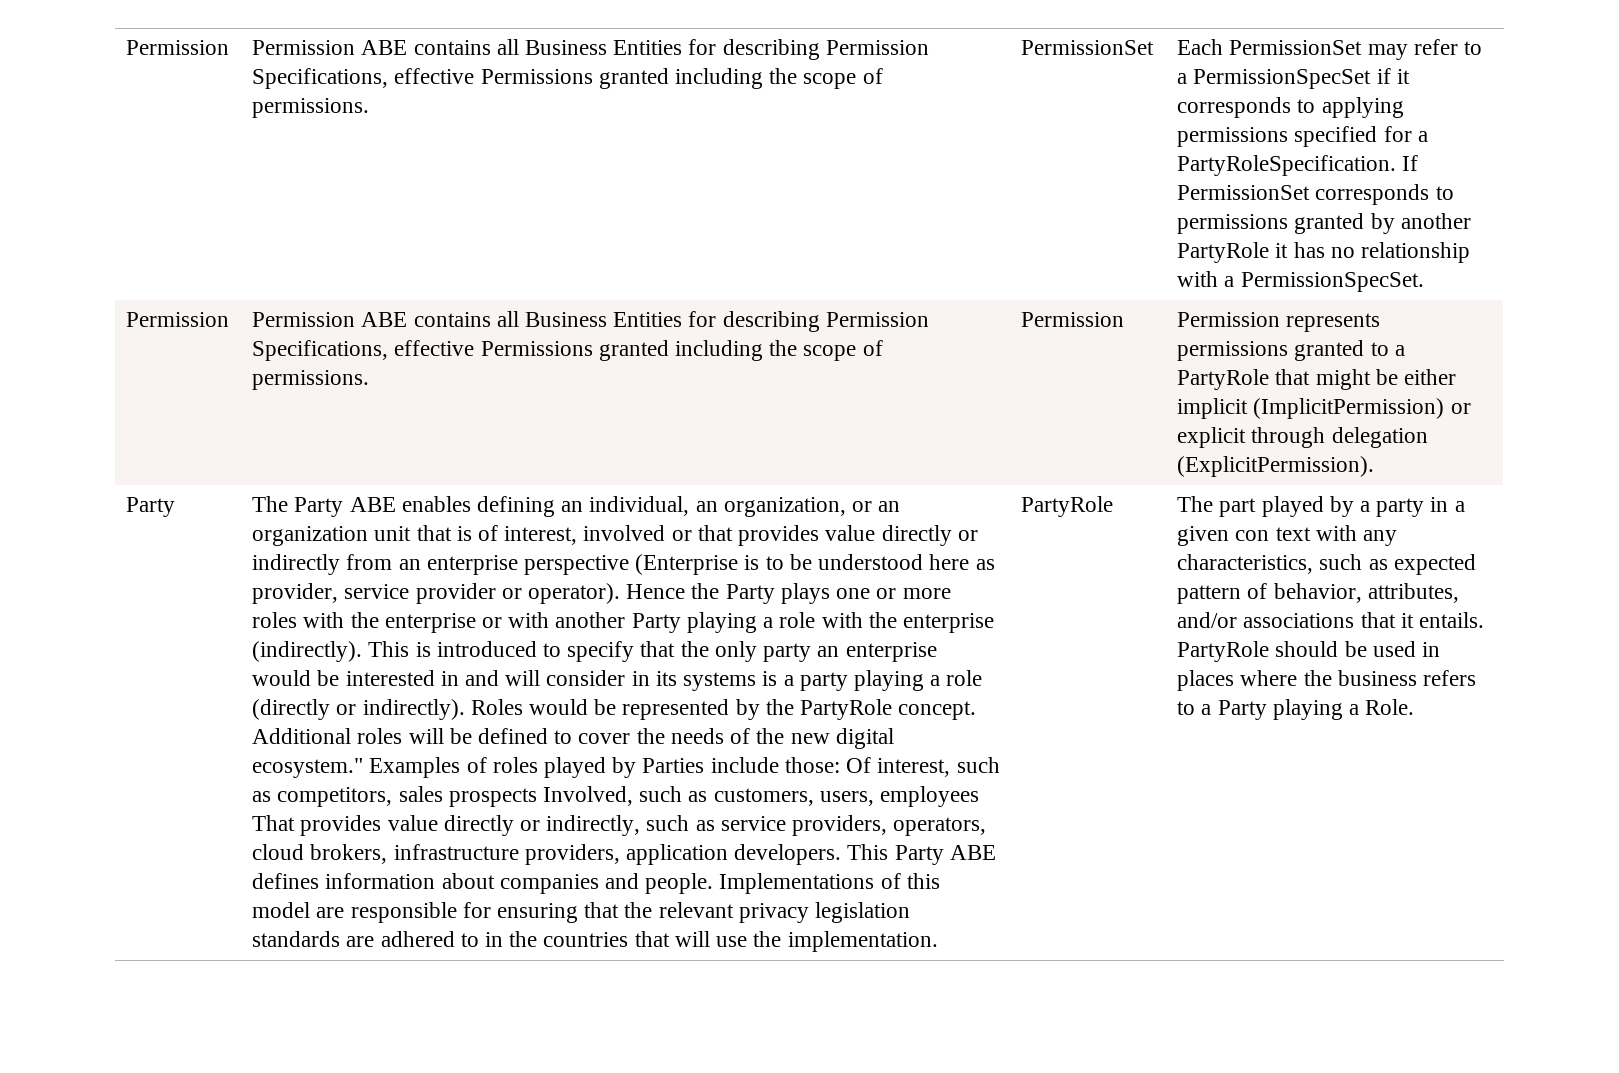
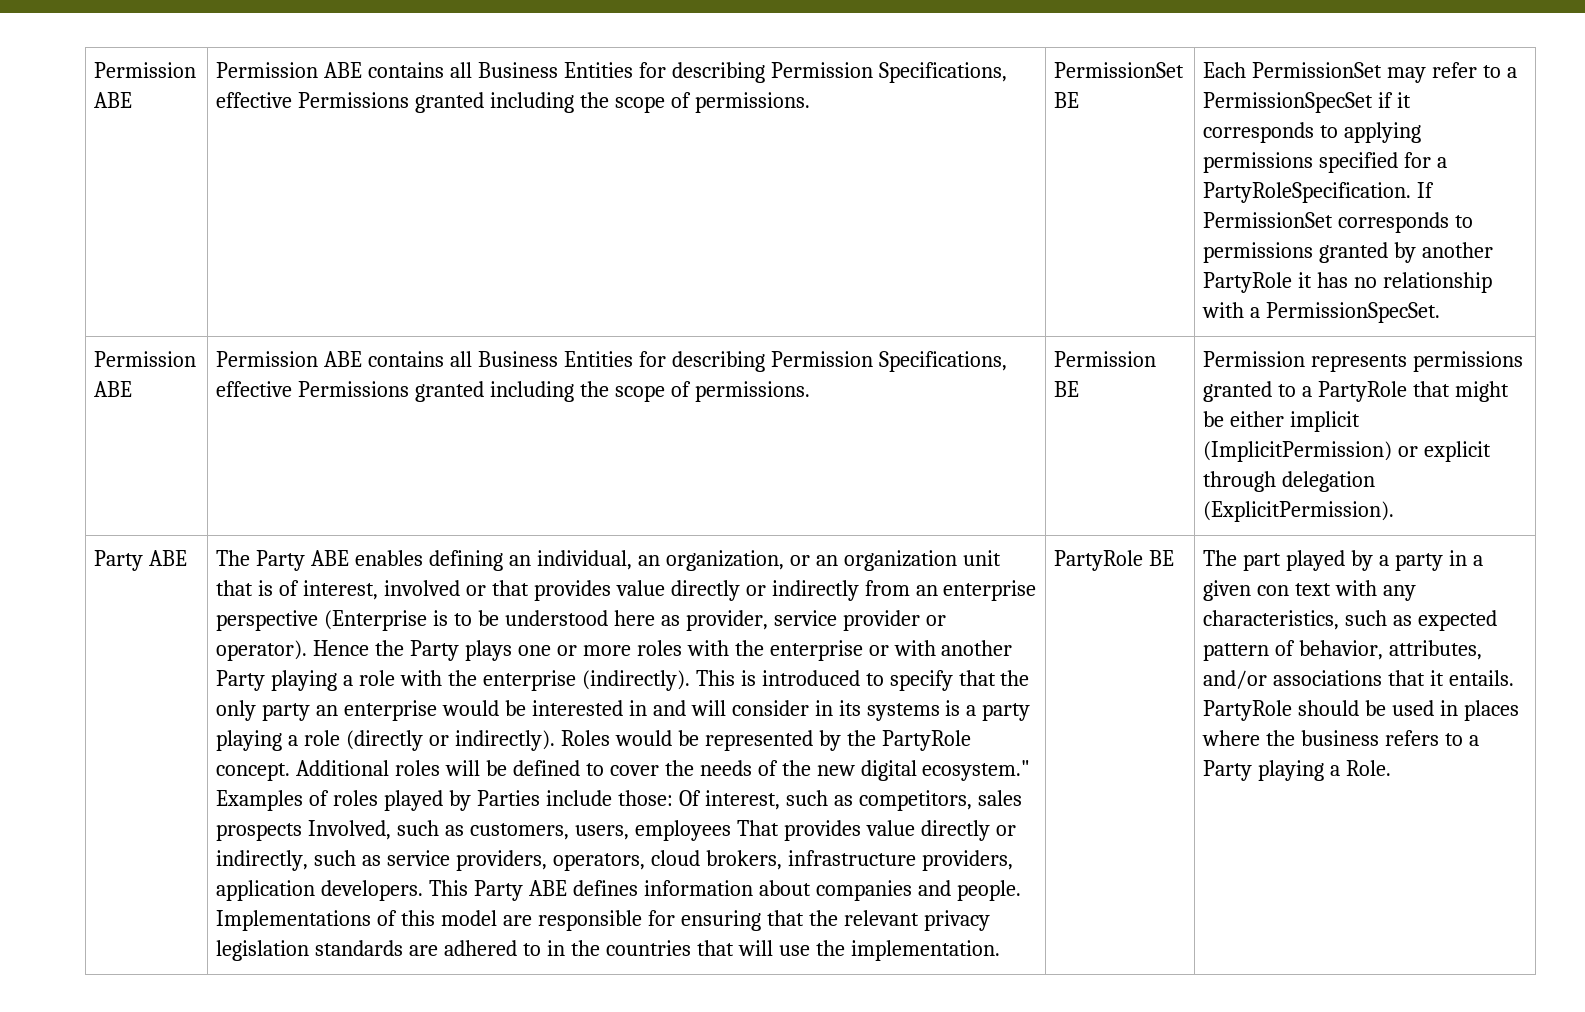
[126,40,230,55] Permission -> [94,62,197,78] [94,92,133,108] Permission ABE
(1155, 47) none -> [1054,92,1080,108] BE
(230, 319) none -> [94,381,133,397] ABE
(1125, 319) none -> [1054,381,1080,397] BE
(176, 507) none -> [149,550,188,566] ABE
(1114, 506) none -> [1149,550,1175,566] BE

